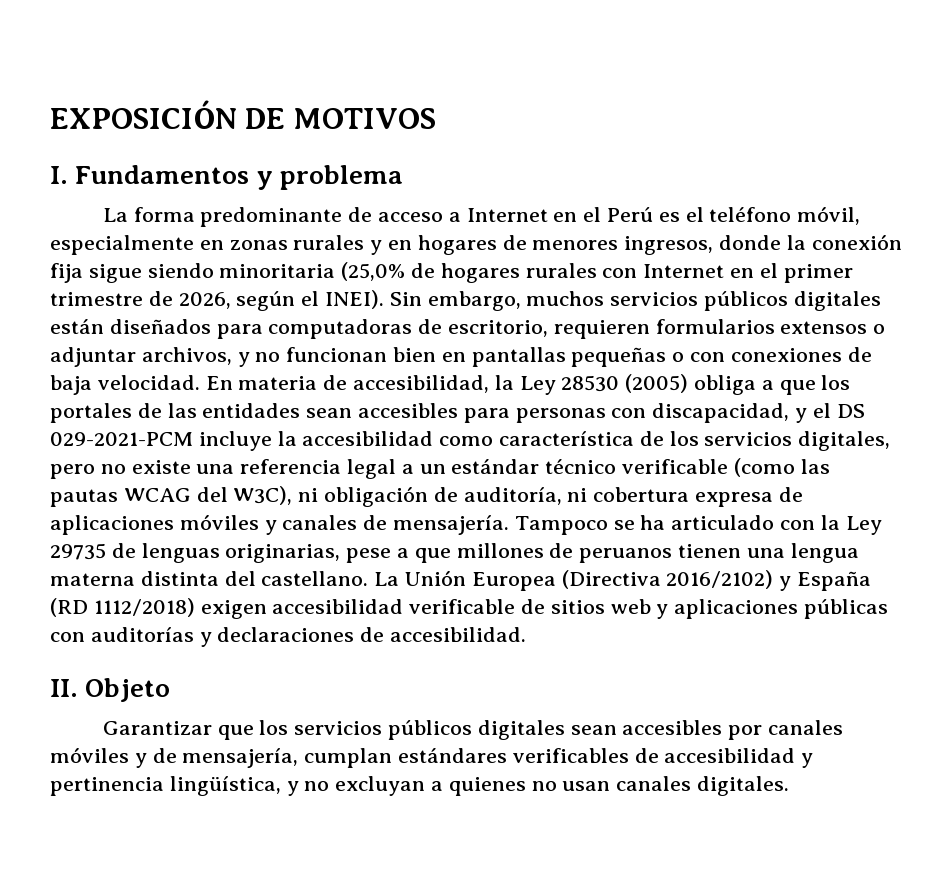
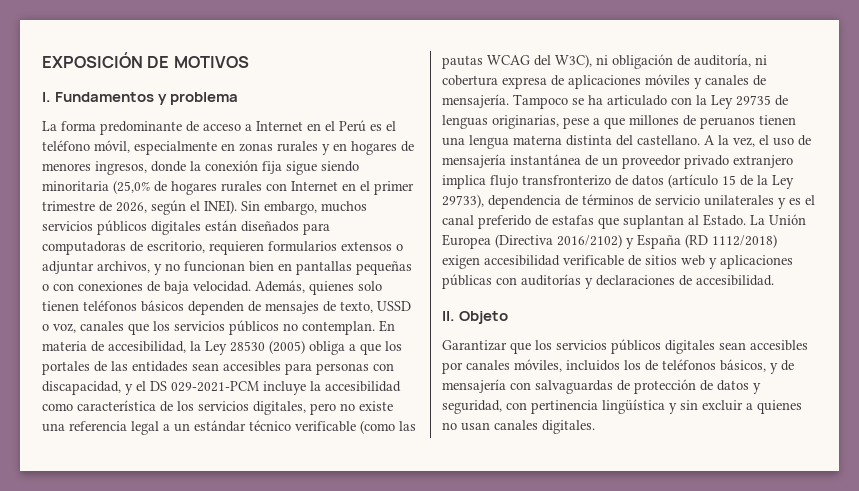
(200, 382) none -> [255,280,382,295] [42,300,411,315] [42,320,375,335] Además, quienes solo tienen teléfonos básicos dependen de mensajes de texto, USSD o voz, canales que los servicios públicos no contemplan.
(369, 578) none -> [704,135,811,147] [442,154,793,169] [442,174,794,189] [442,194,815,209] [442,214,746,229] A la vez, el uso de mensajería instantánea de un proveedor privado extranjero implica flujo transfronterizo de datos (artículo 15 de la Ley 29733), dependencia de términos de servicio unilaterales y es el canal preferido de estafas que suplantan al Estado.
[50,747,814,768] [50,776,426,796] móviles y de mensajería, cumplan estándares verificables de accesibilidad y pertinencia lingüística, y no excluyan -> [514,359,794,374] [442,379,761,394] [442,399,743,414] móviles, incluidos los de teléfonos básicos, y de mensajería con salvaguardas de protección de datos y seguridad, con pertinencia lingüística y sin excluir

